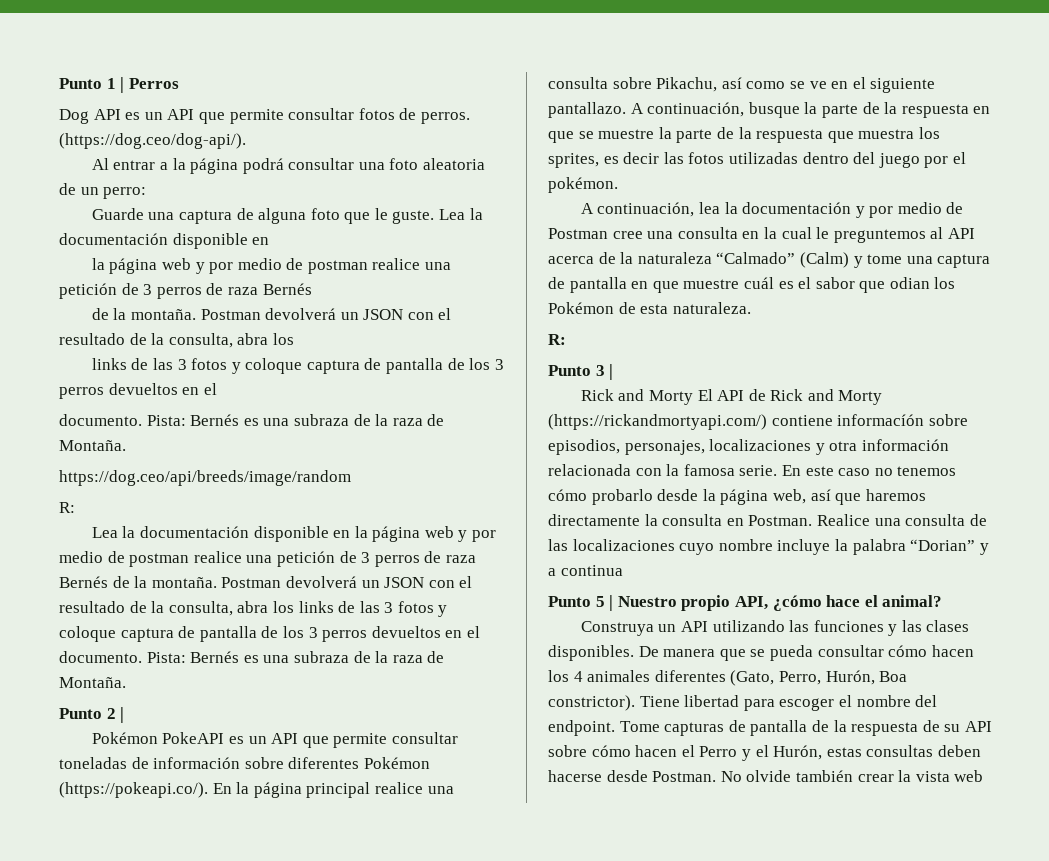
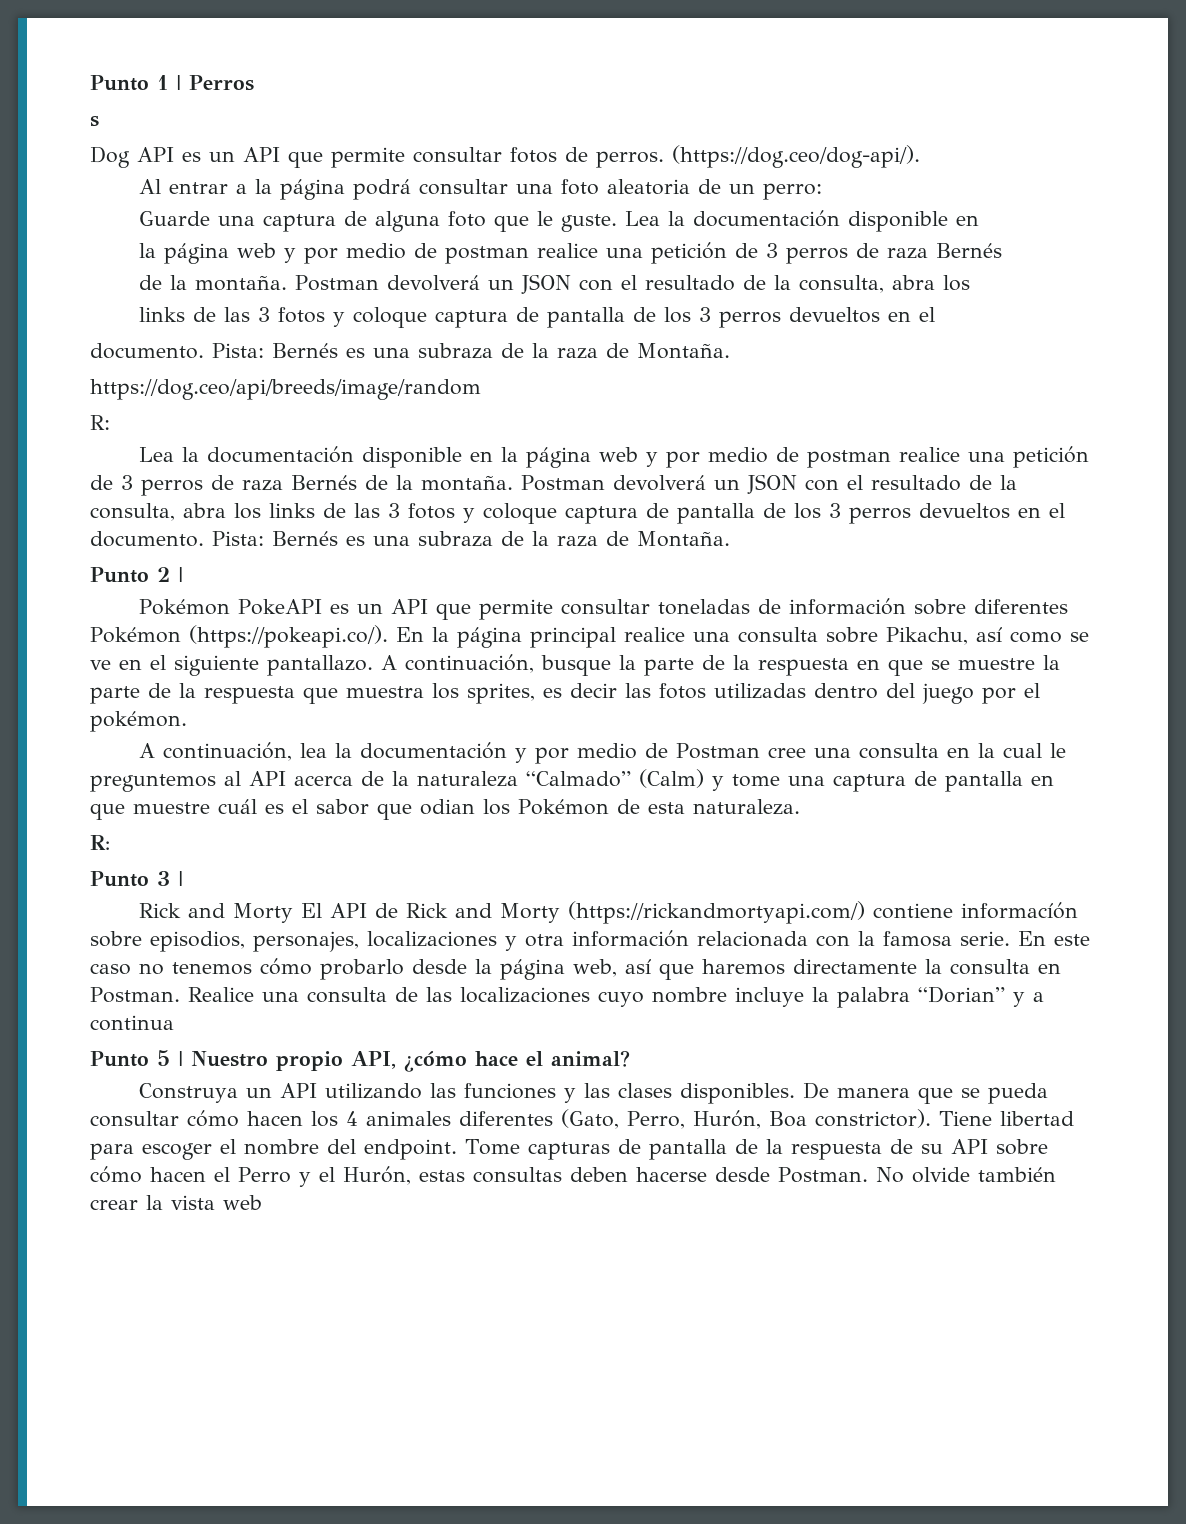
(179, 83) none -> [90,116,99,127] // s

